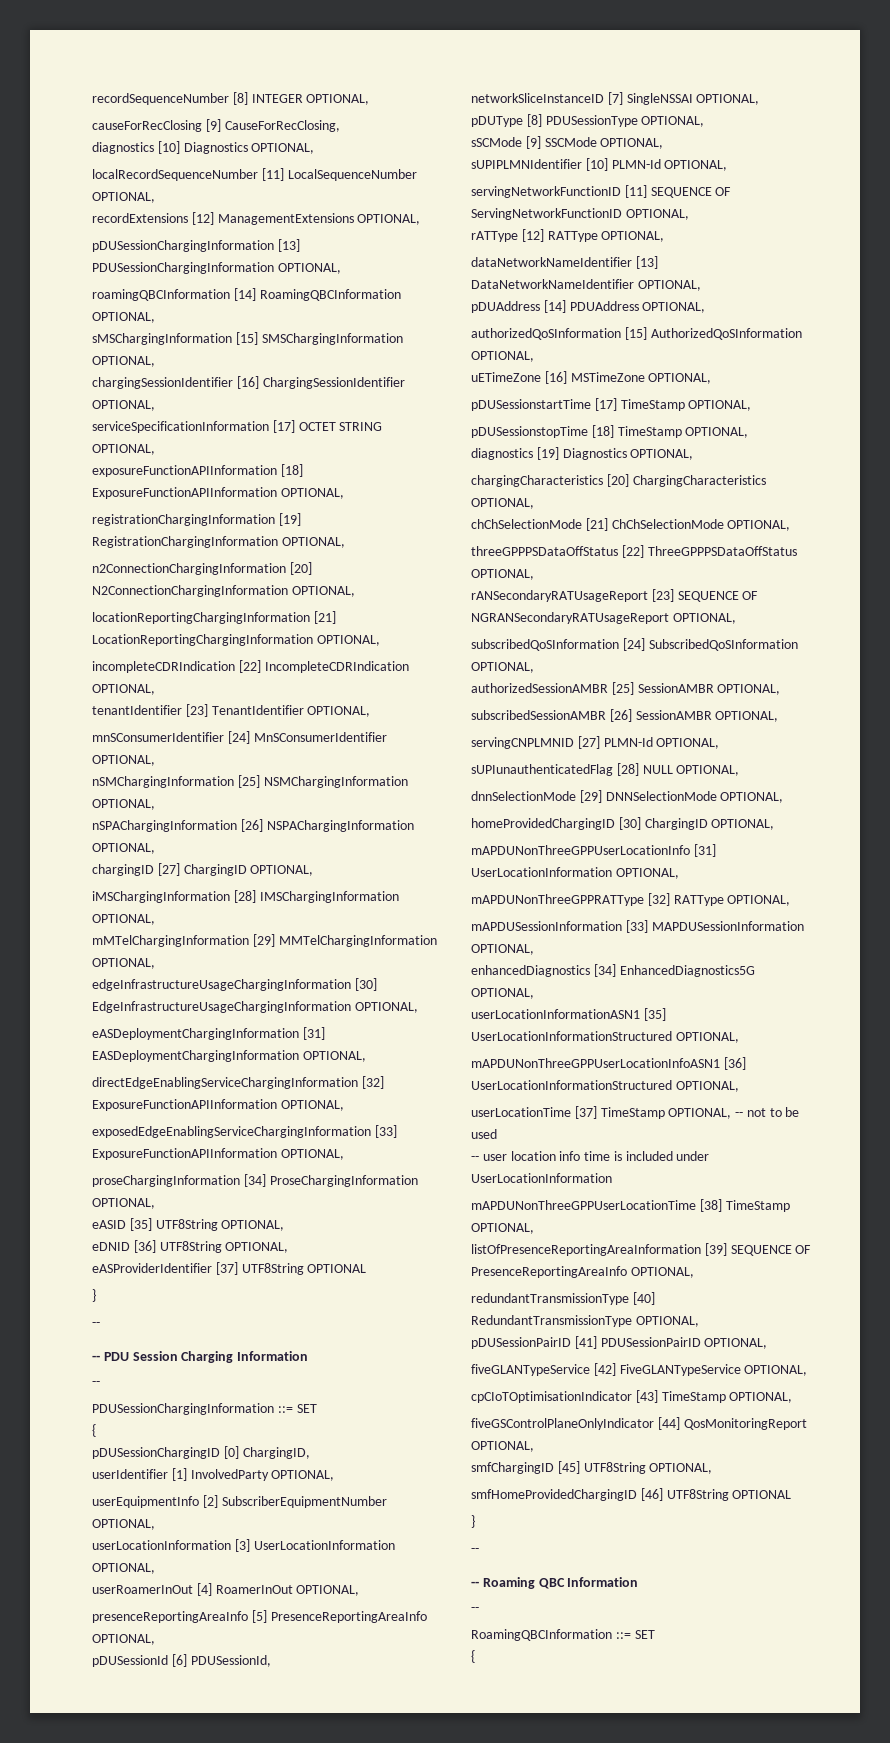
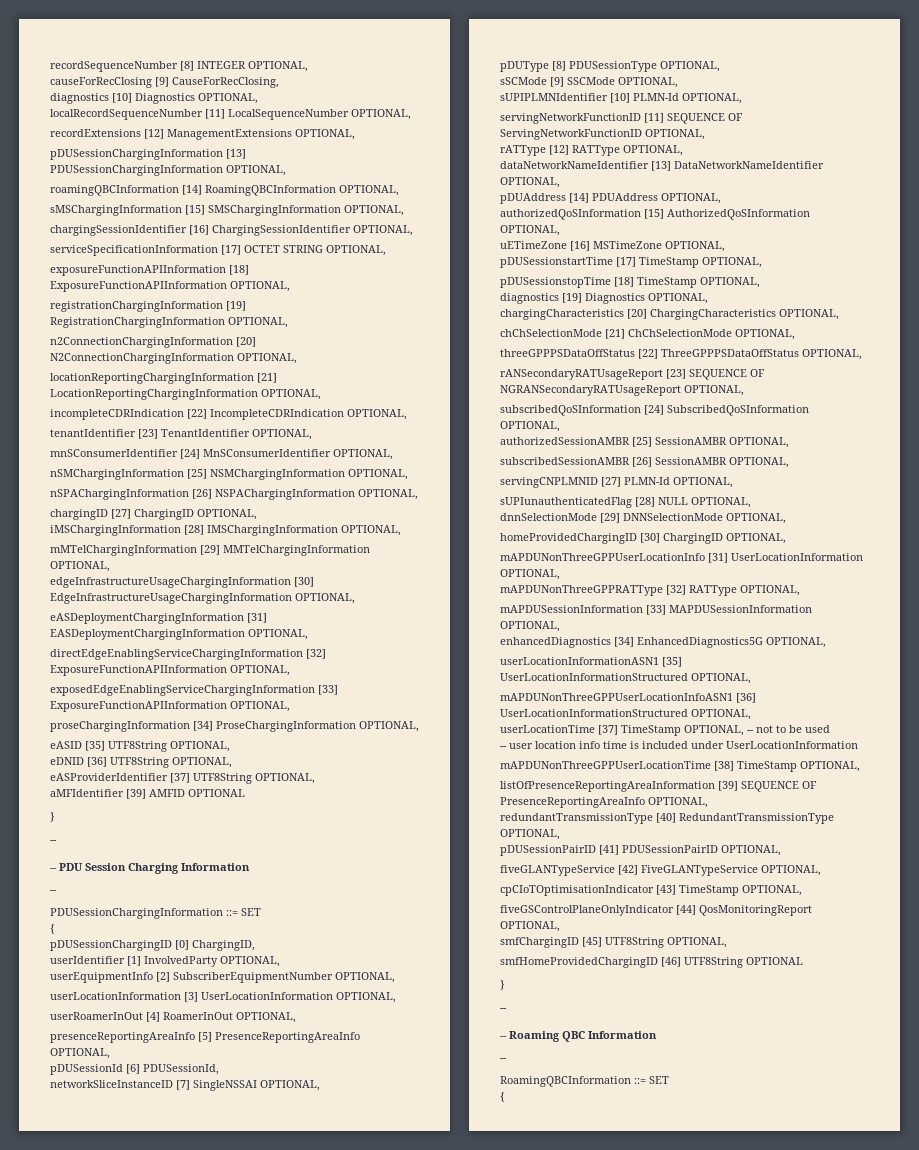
(304, 1269) none -> [255,773,315,784] [50,789,185,799] OPTIONAL, // aMFIdentifier [39] AMFID

